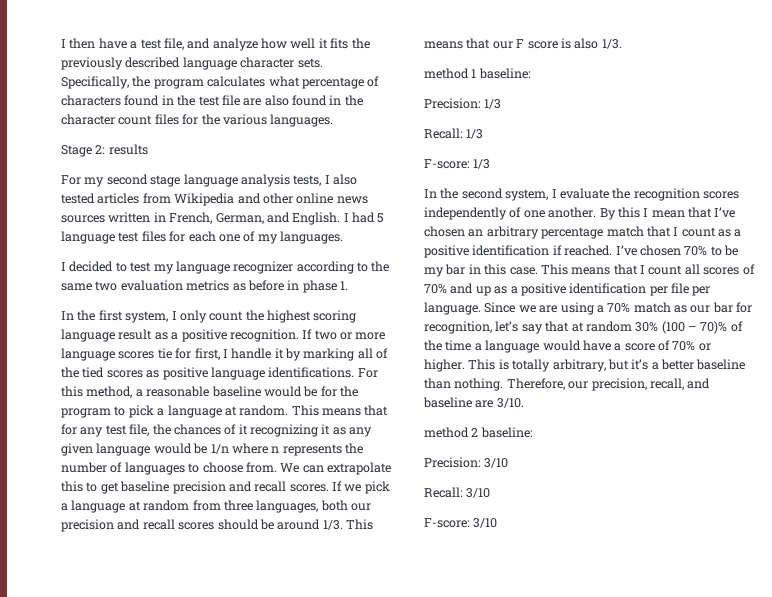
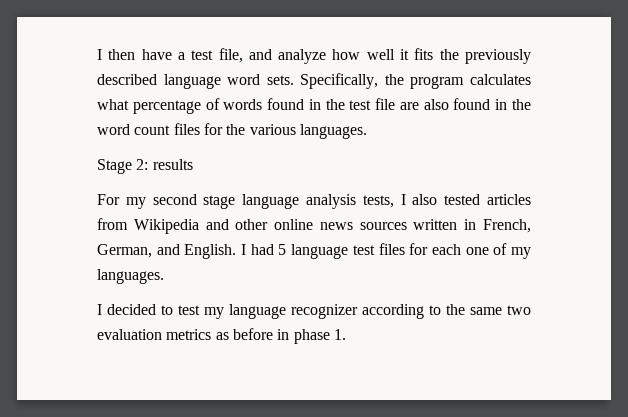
[240,57,295,68] character -> [227,74,261,85] word
[61,95,121,106] characters -> [223,99,263,110] words
[61,114,115,125] character -> [97,124,130,135] word
[61,310,357,323] [61,329,386,342] [61,348,389,361] [61,367,378,380] [61,386,358,398] [61,405,389,418] [61,424,373,437] [61,443,363,456] [61,462,391,475] [61,481,390,494] [61,500,371,513] [61,519,373,532] [424,38,622,49] [424,68,531,79] [424,98,502,109] [424,128,484,139] [424,159,491,169] [424,188,739,201] [424,207,736,220] [424,226,742,239] [424,245,738,258] [424,264,755,277] [424,283,711,296] [424,302,753,315] [424,321,743,334] [424,340,711,353] [424,359,746,372] [424,378,711,391] [423,397,524,408] [424,427,533,438] [424,457,509,468] [424,487,491,498] [424,518,498,528] // In the first system, I only count the highest scoring language result as a positive recognition. If two or more language scores tie for first, I handle it by marking all of the tied scores as positive language identifications. For this method, a reasonable baseline would be for the program to pick a language at random. This means that for any test file, the chances of it recognizing it as any given language would be 1/n where n represents the number of languages to choose from. We can extrapolate this to get baseline precision and recall scores. If we pick a language at random from three languages, both our precision and recall scores should be around 1/3. This means that our F score is also 1/3. // method 1 baseline: // Precision: 1/3 // Recall: 1/3 // F-score: 1/3 // In the second system, I evaluate the recognition scores independently of one another. By this I mean that I’ve chosen an arbitrary percentage match that I count as a positive identification if reached. I’ve chosen 70% to be my bar in this case. This means that I count all scores of 70% and up as a positive identification per file per language. Since we are using a 70% match as our bar for recognition, let’s say that at random 30% (100 – 70)% of the time a language would have a score of 70% or higher. This is totally arbitrary, but it’s a better baseline than nothing. Therefore, our precision, recall, and baseline are 3/10. // method 2 baseline: // Precision: 3/10 // Recall: 3/10 // F-score: 3/10 -> (346, 334) none

